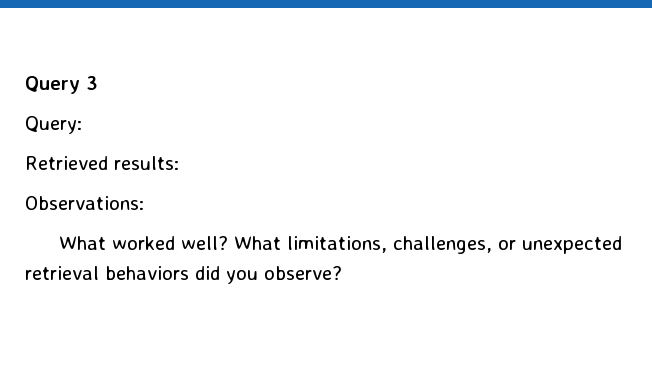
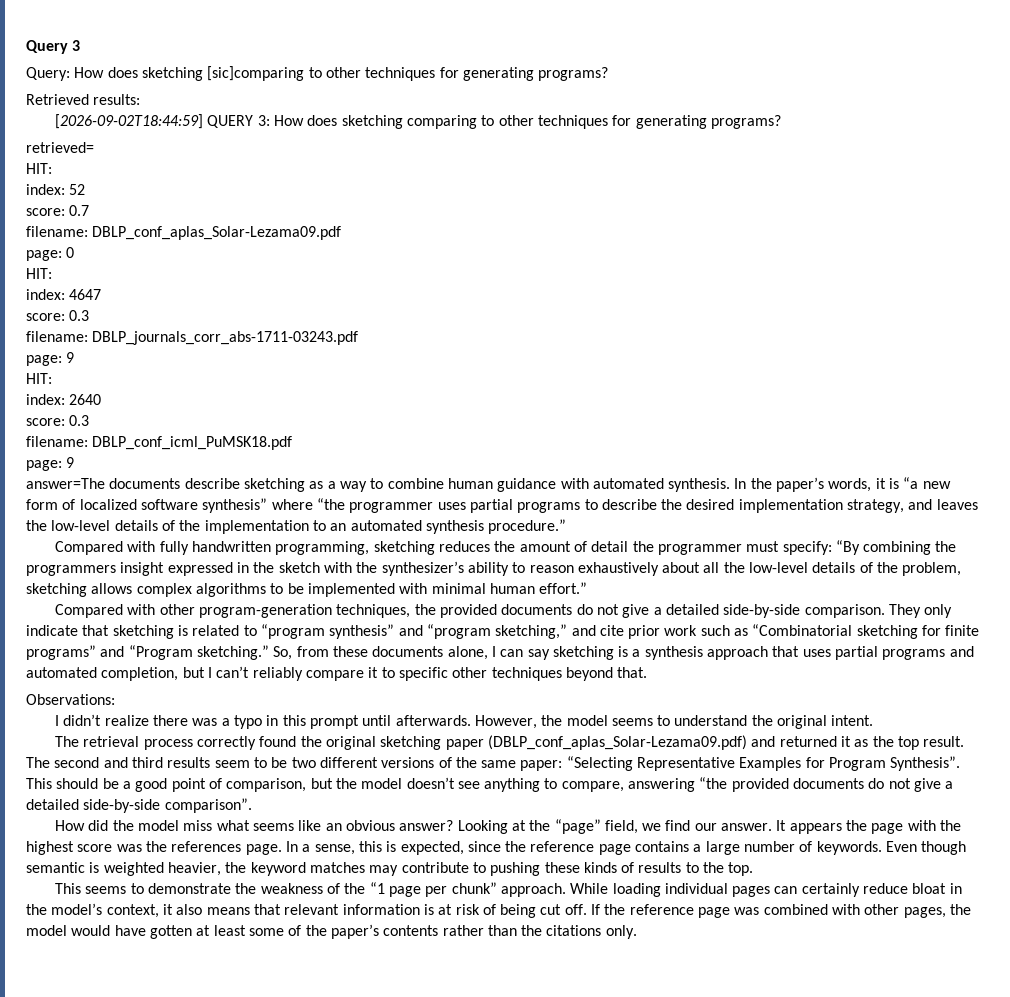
[25,156,179,170] [25,196,144,210] [59,236,623,254] [25,266,342,284] // Retrieved results: // Observations: // What worked well? What limitations, challenges, or unexpected retrieval behaviors did you observe? -> [74,66,609,81] [26,94,141,105] [55,114,781,129] [26,142,94,153] [26,163,52,174] [26,184,86,195] [26,205,90,216] [26,226,342,240] [26,247,75,261] [26,268,52,279] [26,289,102,300] [26,310,90,321] [26,331,359,345] [26,352,75,366] [26,373,52,384] [26,394,102,405] [26,415,90,426] [26,436,293,450] [26,457,75,471] [26,477,951,492] [26,498,978,513] [26,519,567,534] [55,540,957,555] [26,561,962,576] [26,582,588,597] [55,604,953,618] [26,624,980,639] [26,645,974,660] [26,666,648,681] [26,694,115,705] [55,714,874,729] [55,735,965,750] [26,756,961,771] [26,777,954,792] [26,798,252,813] [55,819,962,834] [26,841,967,855] [26,862,754,876] [55,882,962,897] [26,903,972,918] [26,924,637,939] How does sketching [sic]comparing to other techniques for generating programs? // Retrieved results: // [2026-09-02T18:44:59] QUERY 3: How does sketching comparing to other techniques for generating programs? // retrieved= // HIT: // index: 52 // score: 0.7 // filename: DBLP_conf_aplas_Solar-Lezama09.pdf // page: 0 // HIT: // index: 4647 // score: 0.3 // filename: DBLP_journals_corr_abs-1711-03243.pdf // page: 9 // HIT: // index: 2640 // score: 0.3 // filename: DBLP_conf_icml_PuMSK18.pdf // page: 9 // answer=The documents describe sketching as a way to combine human guidance with automated synthesis. In the paper’s words, it is “a new form of localized software synthesis” where “the programmer uses partial programs to describe the desired implementation strategy, and leaves the low-level details of the implementation to an automated synthesis procedure.” // Compared with fully handwritten programming, sketching reduces the amount of detail the programmer must specify: “By combining the programmers insight expressed in the sketch with the synthesizer’s ability to reason exhaustively about all the low-level details of the problem, sketching allows complex algorithms to be implemented with minimal human effort.” // Compared with other program-generation techniques, the provided documents do not give a detailed side-by-side comparison. They only indicate that sketching is related to “program synthesis” and “program sketching,” and cite prior work such as “Combinatorial sketching for finite programs” and “Program sketching.” So, from these documents alone, I can say sketching is a synthesis approach that uses partial programs and automated completion, but I can’t reliably compare it to specific other techniques beyond that. // Observations: // I didn’t realize there was a typo in this prompt until afterwards. However, the model seems to understand the original intent. // The retrieval process correctly found the original sketching paper (DBLP_conf_aplas_Solar-Lezama09.pdf) and returned it as the top result. The second and third results seem to be two different versions of the same paper: “Selecting Representative Examples for Program Synthesis”. This should be a good point of comparison, but the model doesn’t see anything to compare, answering “the provided documents do not give a detailed side-by-side comparison”. // How did the model miss what seems like an obvious answer? Looking at the “page” field, we find our answer. It appears the page with the highest score was the references page. In a sense, this is expected, since the reference page contains a large number of keywords. Even though semantic is weighted heavier, the keyword matches may contribute to pushing these kinds of results to the top. // This seems to demonstrate the weakness of the “1 page per chunk” approach. While loading individual pages can certainly reduce bloat in the model’s context, it also means that relevant information is at risk of being cut off. If the reference page was combined with other pages, the model would have gotten at least some of the paper’s contents rather than the citations only.

